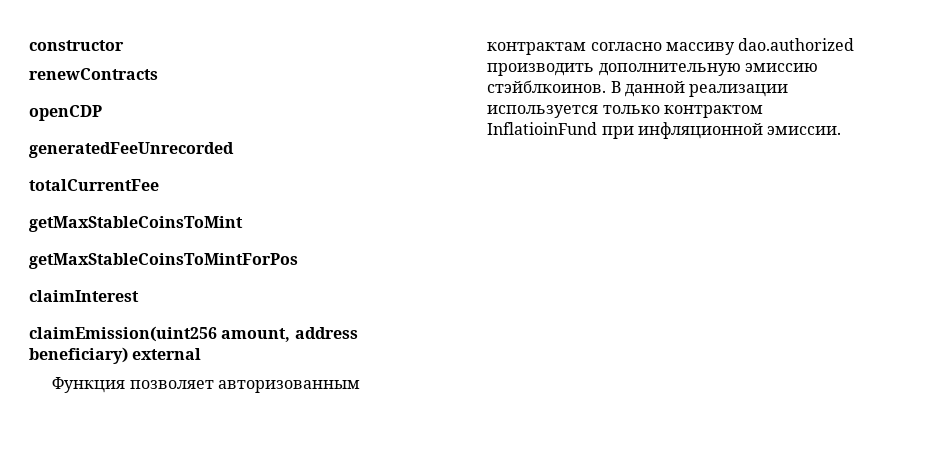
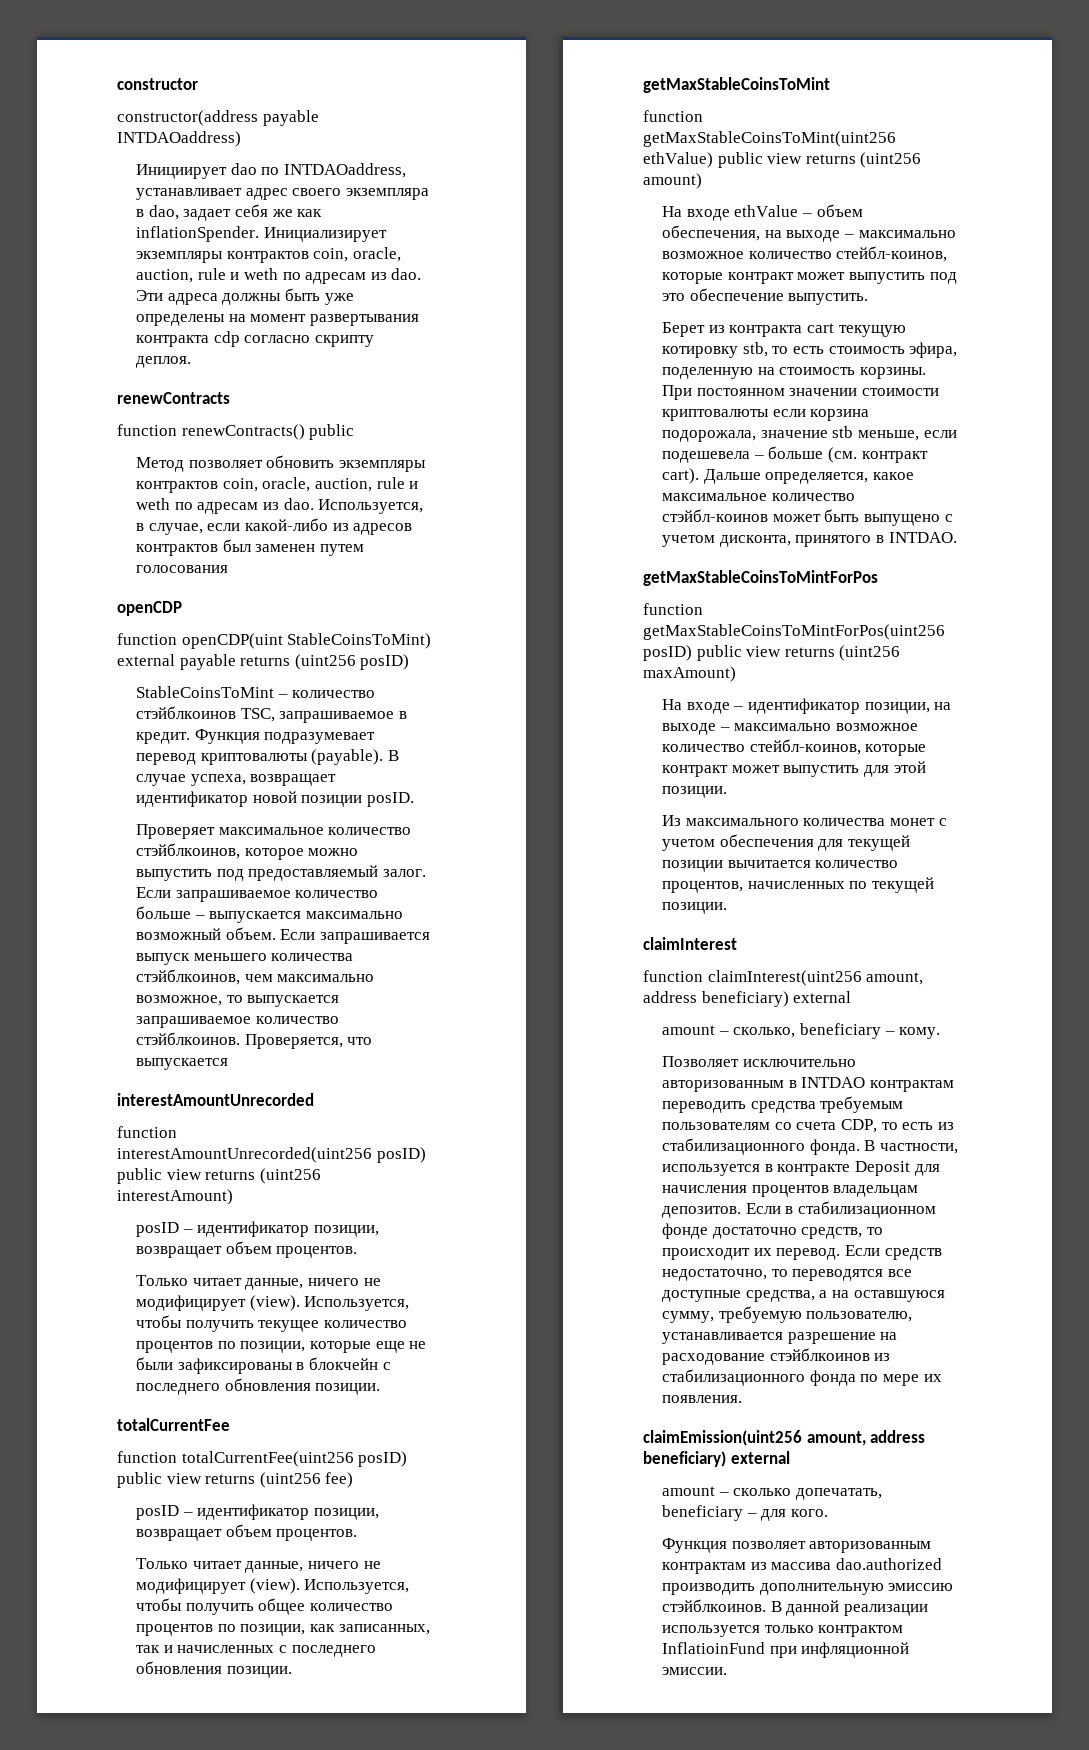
[29,68,158,80] [29,105,102,121] [29,142,234,158] [29,179,159,191] [29,216,243,232] [29,253,298,269] [29,290,139,302] renewContracts // openCDP // generatedFeeUnrecorded // totalCurrentFee // getMaxStableCoinsToMint // getMaxStableCoinsToMintForPos // claimInterest -> [117,110,319,126] [117,131,241,147] [136,163,406,179] [136,188,429,200] [136,204,323,221] [136,226,387,242] [136,247,401,263] [136,268,422,284] [136,288,354,305] [136,314,419,326] [136,331,374,347] [136,356,192,368] [117,392,230,404] [117,424,355,440] [136,455,426,472] [136,477,419,493] [136,498,424,514] [136,518,413,535] [136,539,364,556] [136,565,229,573] [117,601,182,616] [117,633,432,649] [117,654,410,670] [136,686,376,698] [136,706,407,723] [136,729,376,744] [136,749,399,765] [136,774,337,786] [136,791,414,807] [136,824,412,839] [136,843,359,860] [136,865,426,881] [136,887,379,902] [136,906,403,923] [136,927,430,944] [136,953,354,965] [136,969,375,985] [136,995,340,1007] [136,1016,339,1028] [136,1032,373,1049] [136,1058,229,1070] [117,1093,314,1106] [117,1126,177,1138] [117,1147,426,1163] [117,1168,321,1184] [117,1189,233,1205] [136,1221,379,1237] [136,1241,358,1258] [136,1275,381,1290] [136,1295,410,1311] [136,1315,407,1332] [136,1341,427,1353] [136,1357,391,1374] [136,1378,381,1395] [117,1418,230,1431] [117,1451,408,1467] [117,1472,354,1488] [136,1504,379,1520] [136,1524,358,1541] [136,1558,381,1573] [136,1578,410,1594] [136,1598,393,1615] [136,1624,430,1636] [136,1645,376,1657] [136,1661,292,1678] [643,77,830,93] [643,110,703,122] [643,131,896,147] [643,152,922,168] [643,173,702,189] [662,204,863,221] [662,225,956,242] [662,246,948,262] [662,272,957,284] [662,288,869,305] [662,322,906,337] [662,342,958,358] [662,367,926,379] [662,385,939,400] [662,409,870,421] [662,426,957,442] [662,446,928,463] [662,468,914,484] [662,493,855,501] [662,509,953,526] [662,532,957,547] [643,570,878,586] [643,603,703,615] [643,624,945,640] [643,645,901,661] [643,666,736,682] [662,698,952,714] [662,723,918,735] [662,739,927,756] [662,761,926,777] [662,786,728,798] [662,815,947,826] [662,834,910,851] [662,860,899,872] [662,877,934,893] [662,902,728,914] [643,937,737,950] [643,970,924,986] [643,991,852,1007] [662,1023,941,1039] [662,1056,856,1067] [662,1077,954,1092] [662,1096,904,1113] [662,1119,954,1133] [662,1138,958,1155] [662,1161,940,1176] [662,1185,919,1197] [662,1201,936,1218] [662,1223,883,1239] [662,1245,942,1260] [662,1269,912,1281] [662,1290,945,1302] [662,1306,913,1323] [662,1332,898,1344] [662,1348,891,1365] [662,1369,942,1386] [662,1395,743,1403] constructor(address payable INTDAOaddress) // Инициирует dao по INTDAOaddress, устанавливает адрес своего экземпляра в dao, задает себя же как inflationSpender. Инициализирует экземпляры контрактов coin, oracle, auction, rule и weth по адресам из dao. Эти адреса должны быть уже определены на момент развертывания контракта cdp согласно скрипту деплоя. // renewContracts // function renewContracts() public // Метод позволяет обновить экземпляры контрактов coin, oracle, auction, rule и weth по адресам из dao. Используется, в случае, если какой-либо из адресов контрактов был заменен путем голосования // openCDP // function openCDP(uint StableCoinsToMint) external payable returns (uint256 posID) // StableCoinsToMint – количество стэйблкоинов TSC, запрашиваемое в кредит. Функция подразумевает перевод криптовалюты (payable). В случае успеха, возвращает идентификатор новой позиции posID. // Проверяет максимальное количество стэйблкоинов, которое можно выпустить под предоставляемый залог. Если запрашиваемое количество больше – выпускается максимально возможный объем. Если запрашивается выпуск меньшего количества стэйблкоинов, чем максимально возможное, то выпускается запрашиваемое количество стэйблкоинов. Проверяется, что выпускается // interestAmountUnrecorded // function interestAmountUnrecorded(uint256 posID) public view returns (uint256 interestAmount) // posID – идентификатор позиции, возвращает объем процентов. // Только читает данные, ничего не модифицирует (view). Используется, чтобы получить текущее количество процентов по позиции, которые еще не были зафиксированы в блокчейн с последнего обновления позиции. // totalCurrentFee // function totalCurrentFee(uint256 posID) public view returns (uint256 fee) // posID – идентификатор позиции, возвращает объем процентов. // Только читает данные, ничего не модифицирует (view). Используется, чтобы получить общее количество процентов по позиции, как записанных, так и начисленных с последнего обновления позиции. // getMaxStableCoinsToMint // function getMaxStableCoinsToMint(uint256 ethValue) public view returns (uint256 amount) // На входе ethValue – объем обеспечения, на выходе – максимально возможное количество стейбл-коинов, которые контракт может выпустить под это обеспечение выпустить. // Берет из контракта cart текущую котировку stb, то есть стоимость эфира, поделенную на стоимость корзины. При постоянном значении стоимости криптовалюты если корзина подорожала, значение stb меньше, если подешевела – больше (см. контракт cart). Дальше определяется, какое максимальное количество стэйбл-коинов может быть выпущено с учетом дисконта, принятого в INTDAO. // getMaxStableCoinsToMintForPos // function getMaxStableCoinsToMintForPos(uint256 posID) public view returns (uint256 maxAmount) // На входе – идентификатор позиции, на выходе – максимально возможное количество стейбл-коинов, которые контракт может выпустить для этой позиции. // Из максимального количества монет с учетом обеспечения для текущей позиции вычитается количество процентов, начисленных по текущей позиции. // claimInterest // function claimInterest(uint256 amount, address beneficiary) external // amount – сколько, beneficiary – кому. // Позволяет исключительно авторизованным в INTDAO контрактам переводить средства требуемым пользователям со счета CDP, то есть из стабилизационного фонда. В частности, используется в контракте Deposit для начисления процентов владельцам депозитов. Если в стабилизационном фонде достаточно средств, то происходит их перевод. Если средств недостаточно, то переводятся все доступные средства, а на оставшуюся сумму, требуемую пользователю, устанавливается разрешение на расходование стэйблкоинов из стабилизационного фонда по мере их появления.
(202, 354) none -> [662,1486,882,1500] [662,1505,828,1521] // amount – сколько допечатать, beneficiary – для кого.
[590,42,735,55] согласно массиву -> [750,1562,832,1570] из массива

